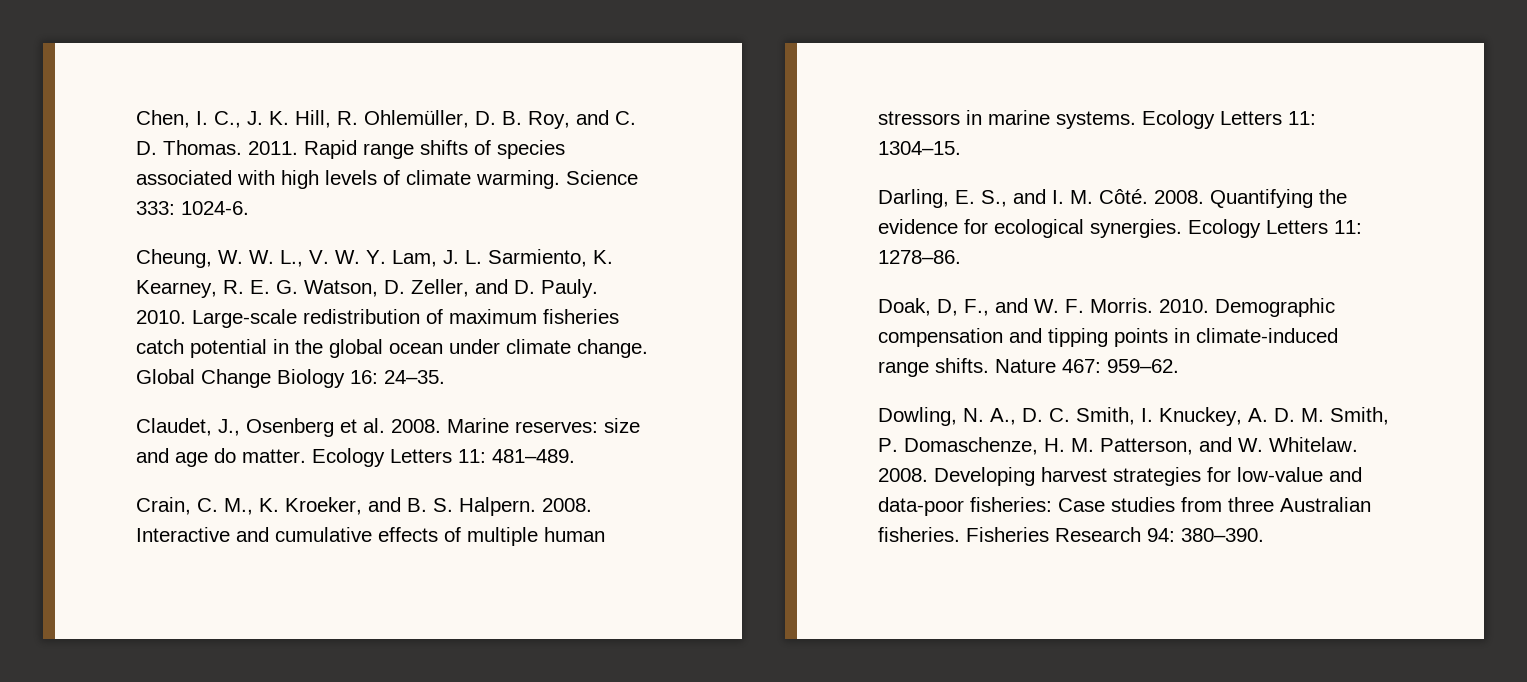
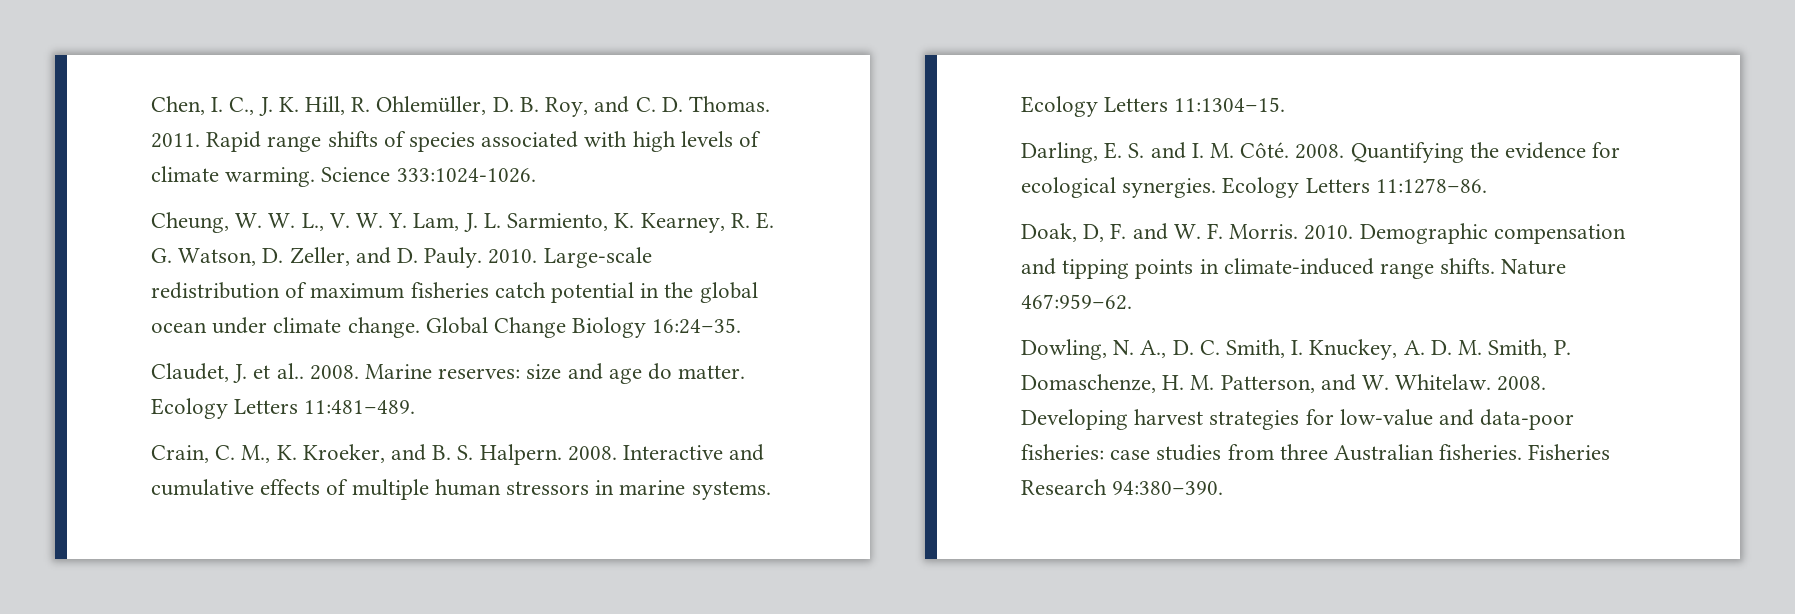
[136,201,249,215] 333: 1024-6. -> [396,168,536,183] 333:1024-1026.
[350,370,445,384] 16: 24–35. -> [652,318,742,334] 16:24–35.
[218,418,385,437] J., Osenberg et al. -> [233,363,304,383] J. et al..
[458,449,575,463] 11: 481–489. -> [304,400,416,414] 11:481–489.
[1288,111,1316,125] [878,141,961,155] 11: 1304–15. -> [1174,97,1286,112] 11:1304–15.
[981,190,1007,207] S., -> [1128,143,1145,158] S.
[1334,220,1362,234] [878,250,961,264] 11: 1278–86. -> [1375,178,1487,194] 11:1278–86.
[964,299,989,316] F., -> [1110,223,1127,239] F.
[1062,359,1179,373] 467: 959–62. -> [1021,294,1132,310] 467:959–62.
[1058,498,1105,512] Case -> [1110,450,1151,460] case
[1147,528,1264,542] 94: 380–390. -> [1112,481,1224,495] 94:380–390.

